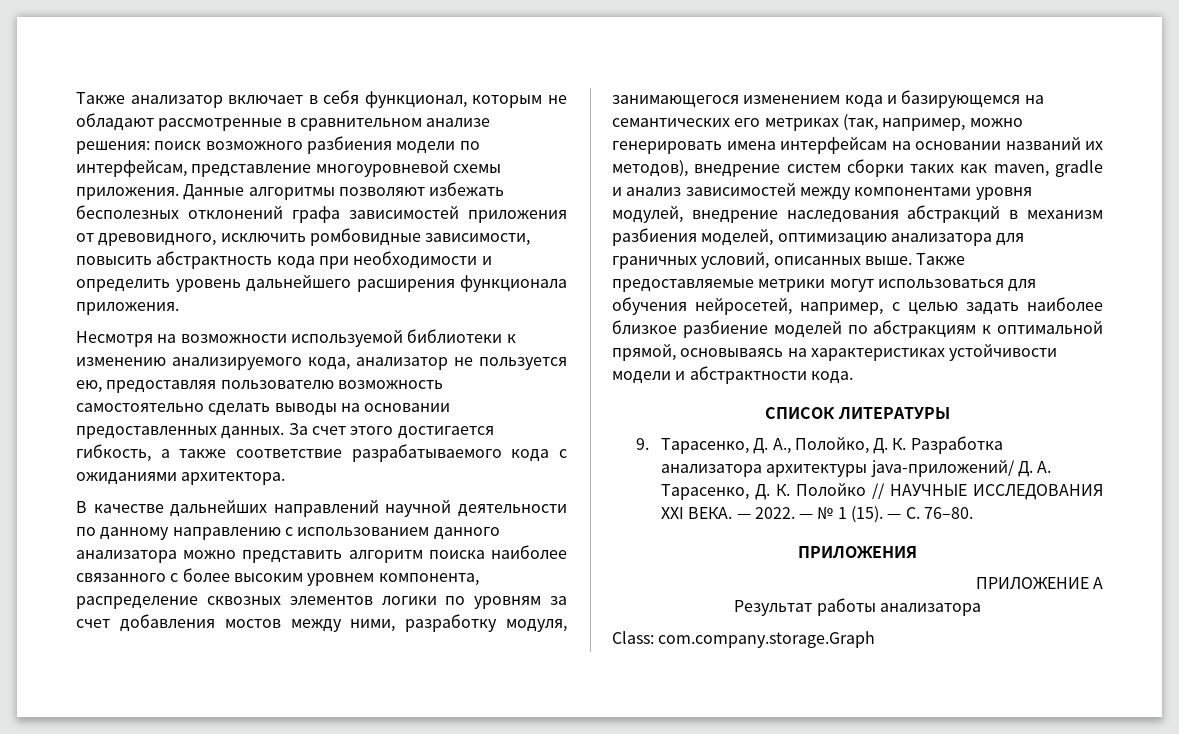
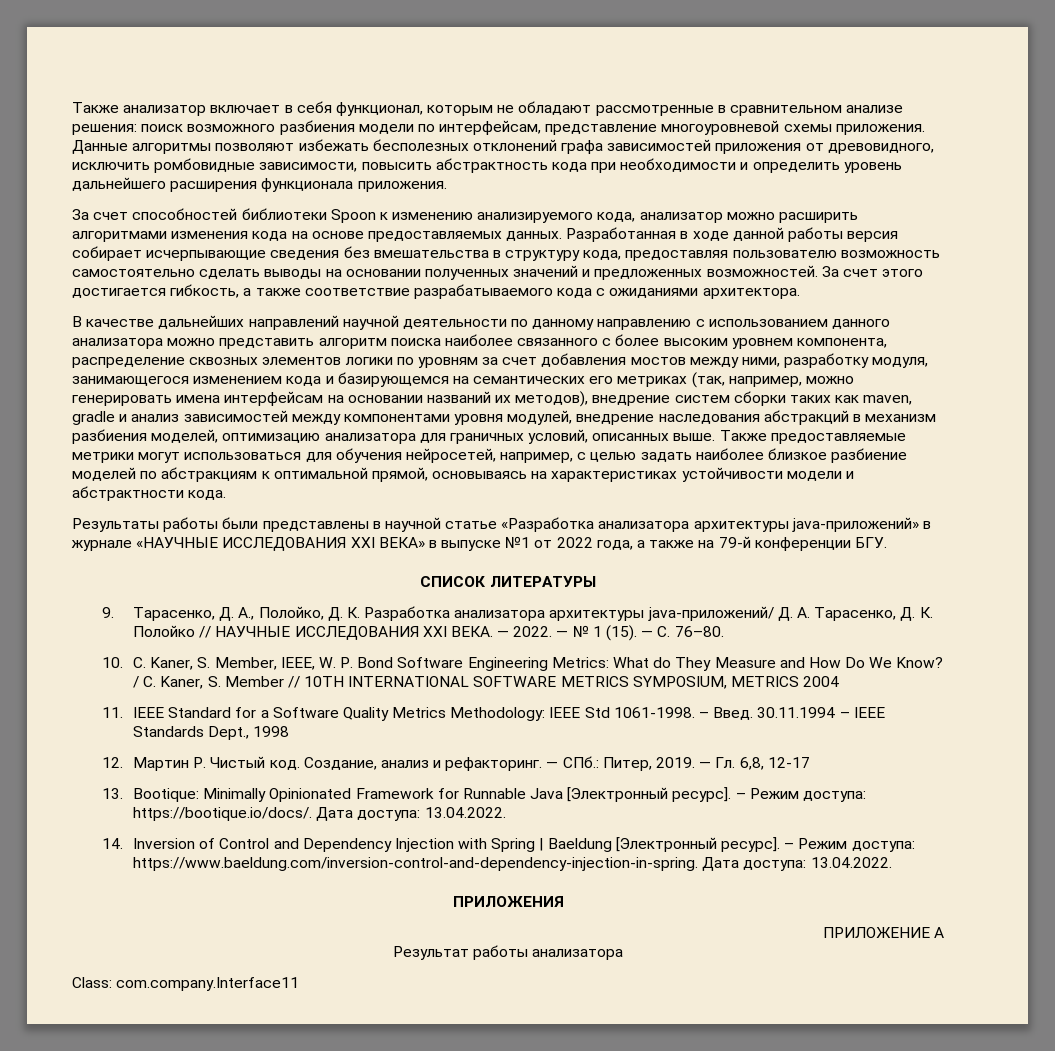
[76,329,503,347] Несмотря на возможности используемой библиотеки -> [72,208,376,223] За счет способностей библиотеки Spoon
[454,357,567,370] [76,380,102,393] не пользуется ею, -> [726,212,859,223] [72,227,899,242] [72,246,622,261] можно расширить алгоритмами изменения кода на основе предоставляемых данных. Разработанная в ходе данной работы версия собирает исчерпывающие сведения без вмешательства в структуру кода,
[76,426,285,439] предоставленных данных. -> [424,265,818,280] полученных значений и предложенных возможностей.
(853, 377) none -> [72,517,932,532] [71,536,887,551] // Результаты работы были представлены в научной статье «Разработка анализатора архитектуры java-приложений» в журнале «НАУЧНЫЕ ИССЛЕДОВАНИЯ XXI ВЕКА» в выпуске №1 от 2022 года, а также на 79-й конференции БГУ.
(974, 513) none -> [102,657,944,671] [132,676,840,689] [102,707,885,721] [132,726,290,740] [102,756,810,771] [102,787,866,802] [132,807,506,821] [102,837,915,852] [132,857,892,871] // 10. C. Kaner, S. Member, IEEE, W. P. Bond Software Engineering Metrics: What do They Measure and How Do We Know? / C. Kaner, S. Member // 10TH INTERNATIONAL SOFTWARE METRICS SYMPOSIUM, METRICS 2004 // 11. IEEE Standard for a Software Quality Metrics Methodology: IEEE Std 1061-1998. – Введ. 30.11.1994 – IEEE Standards Dept., 1998 // 12. Мартин Р. Чистый код. Создание, анализ и рефакторинг. — СПб.: Питер, 2019. — Гл. 6,8, 12-17 // 13. Bootique: Minimally Opinionated Framework for Runnable Java [Электронный ресурс]. – Режим доступа: https://bootique.io/docs/. Дата доступа: 13.04.2022. // 14. Inversion of Control and Dependency Injection with Spring | Baeldung [Электронный ресурс]. – Режим доступа: https://www.baeldung.com/inversion-control-and-dependency-injection-in-spring. Дата доступа: 13.04.2022.
[658,631,876,648] com.company.storage.Graph -> [116,977,300,991] com.company.Interface11

